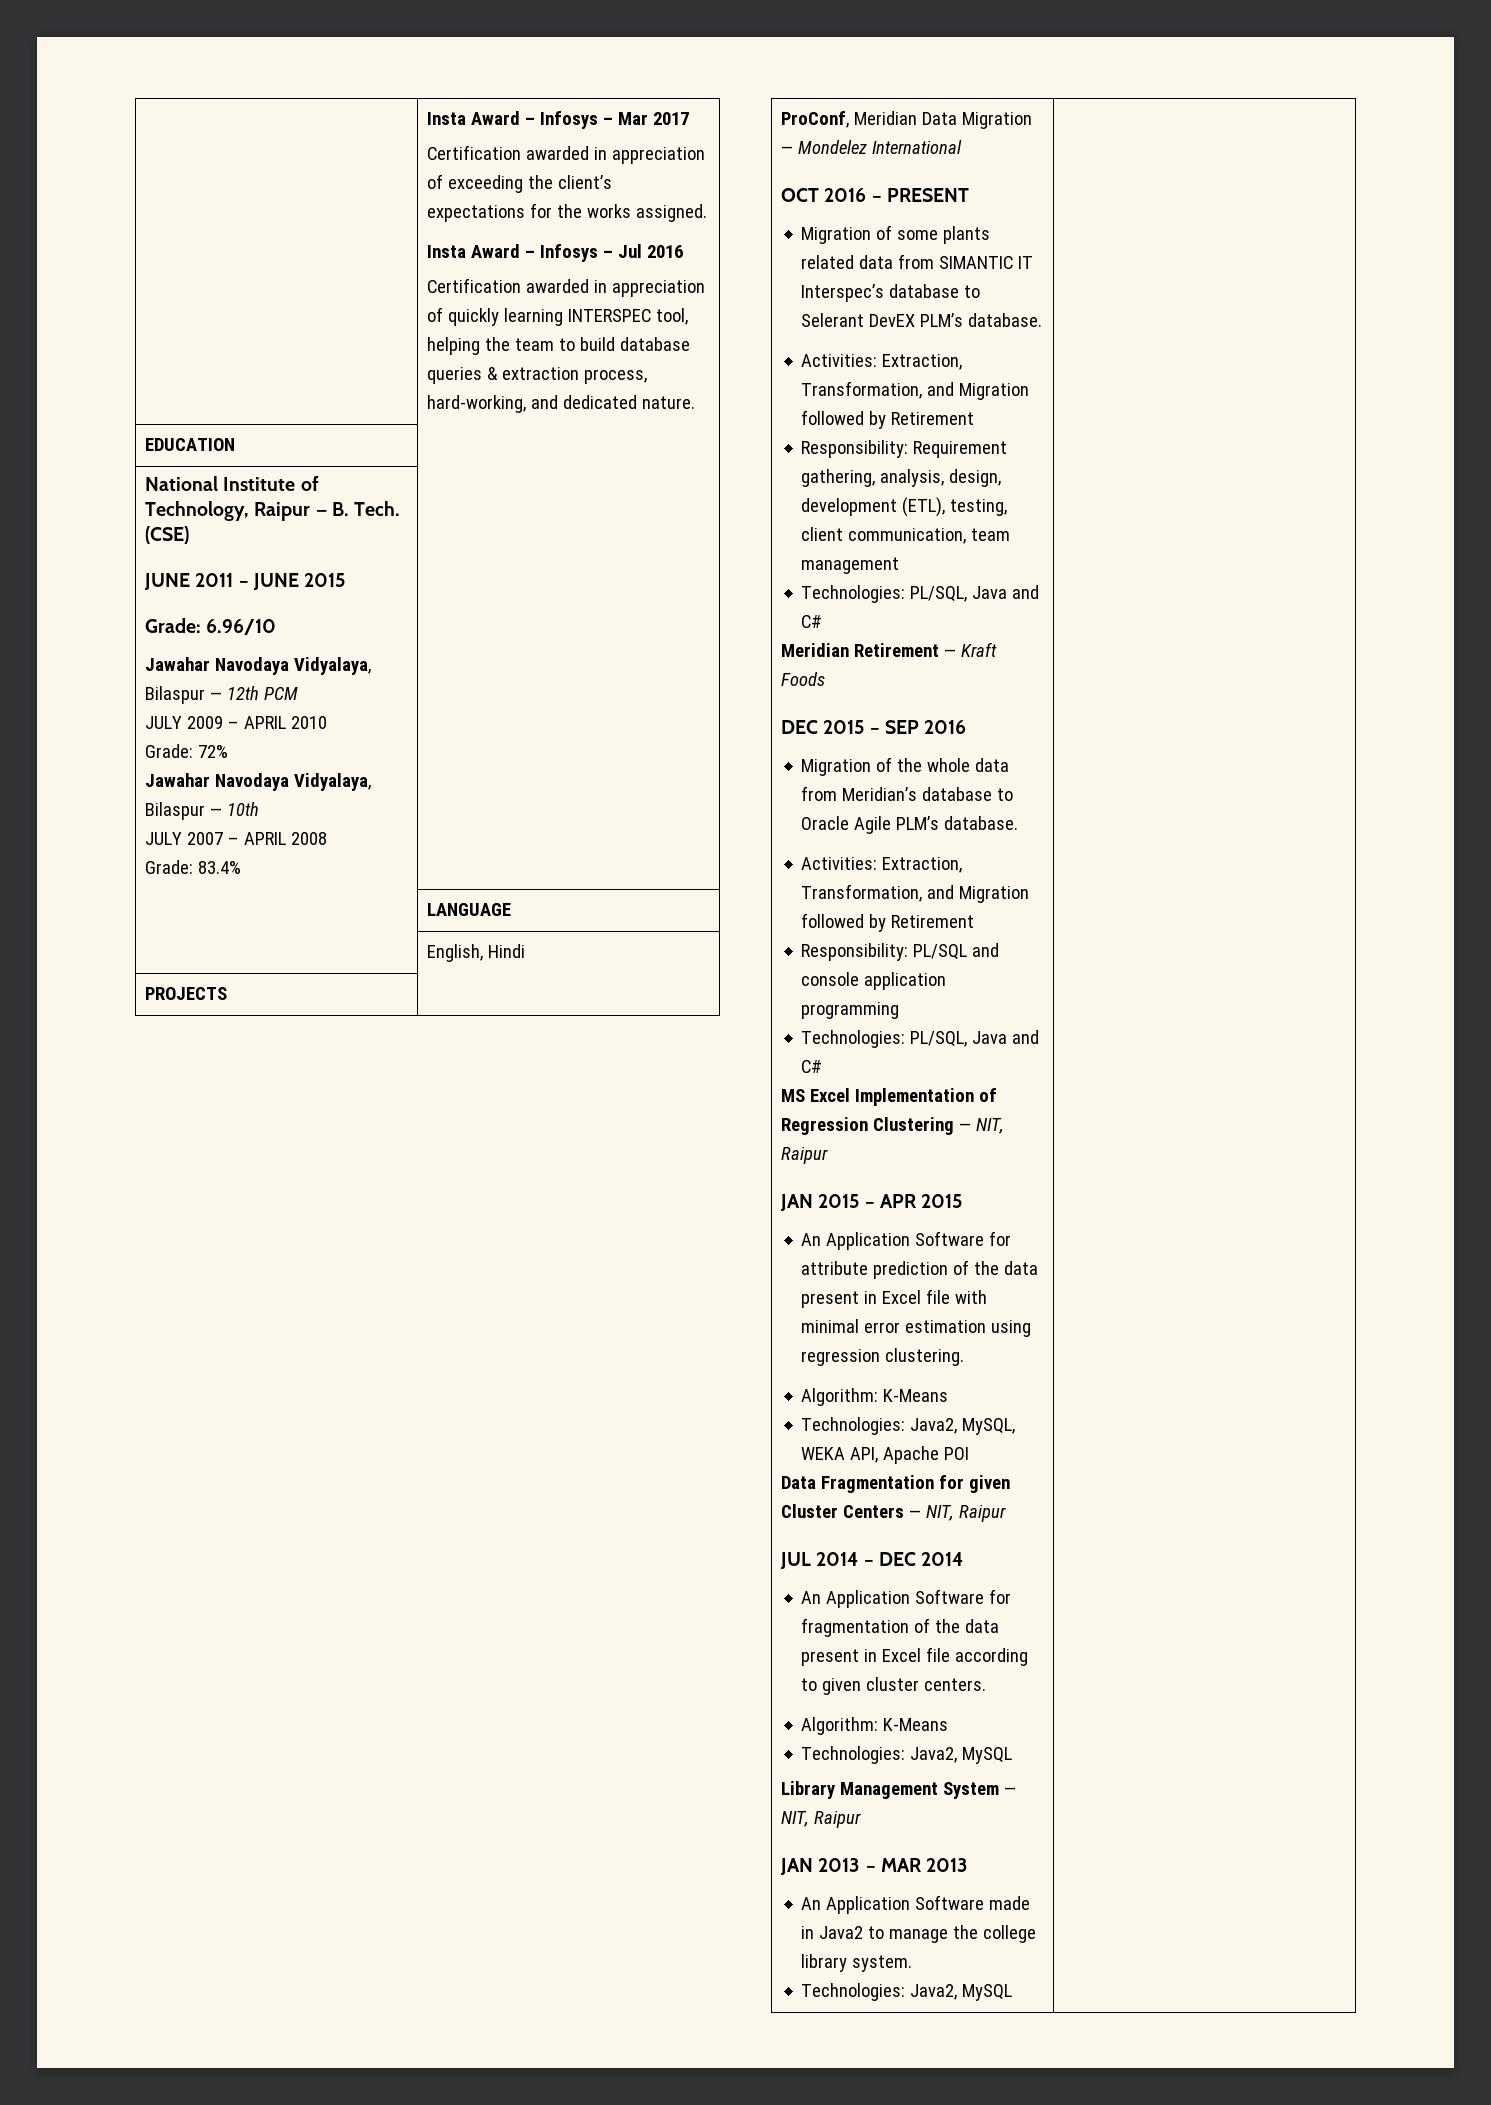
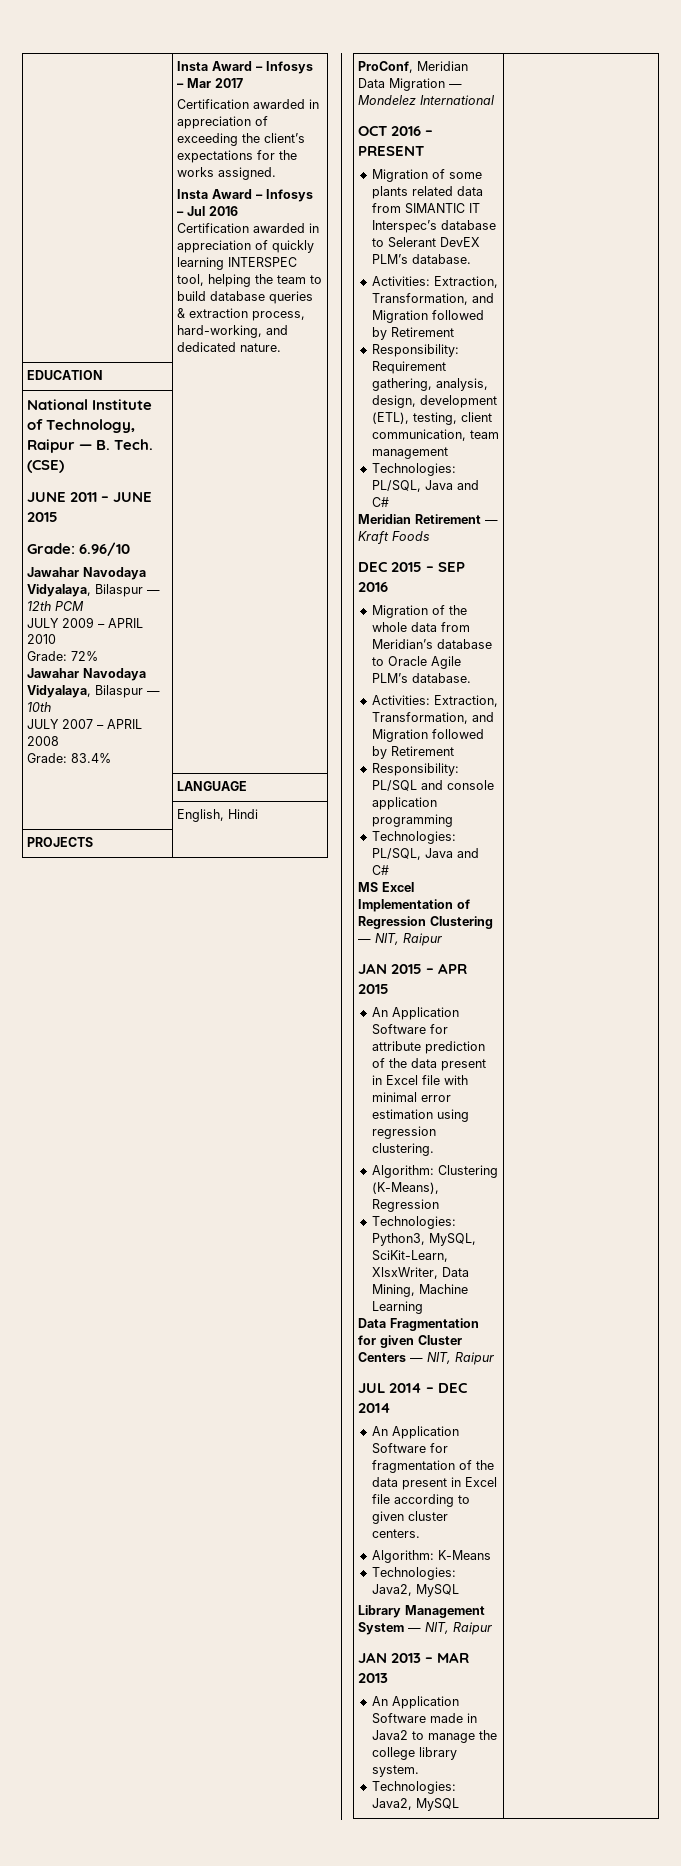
[883,1389,949,1402] [801,1417,1016,1435] [801,1446,970,1464] K-Means // Technologies: Java2, MySQL, WEKA API, Apache POI -> [437,1165,498,1178] [371,1182,439,1194] [371,1199,439,1212] [371,1216,456,1229] [371,1233,476,1246] [371,1250,448,1262] [371,1267,469,1279] [371,1284,468,1297] [371,1301,423,1314] Clustering (K-Means), Regression // Technologies: Python3, MySQL, SciKit-Learn, XlsxWriter, Data Mining, Machine Learning

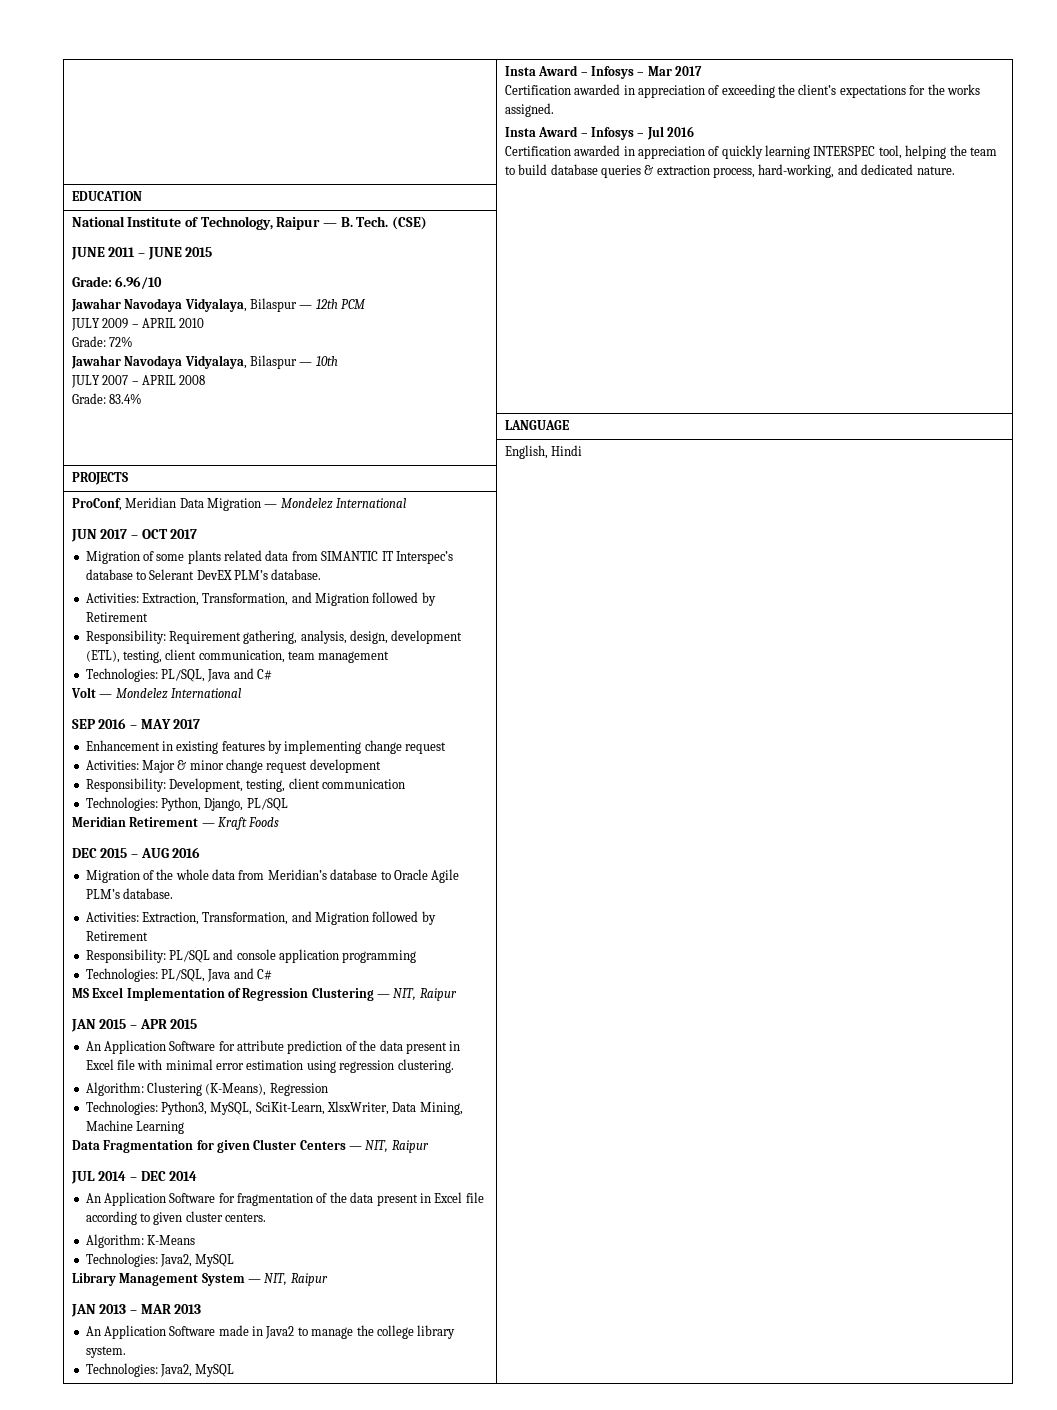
[358,126,434,136] [358,146,425,156] OCT 2016 – PRESENT -> [70,529,198,542] JUN 2017 – OCT 2017
(389, 502) none -> [70,687,241,699] [71,718,201,729] [85,740,447,754] [85,759,381,773] [85,778,406,792] [85,797,288,811] // Volt — Mondelez International // SEP 2016 – MAY 2017 // Enhancement in existing features by implementing change request // Activities: Major & minor change request development // Responsibility: Development, testing, client communication // Technologies: Python, Django, PL/SQL
[438,562,466,572] SEP -> [140,848,169,858] AUG

